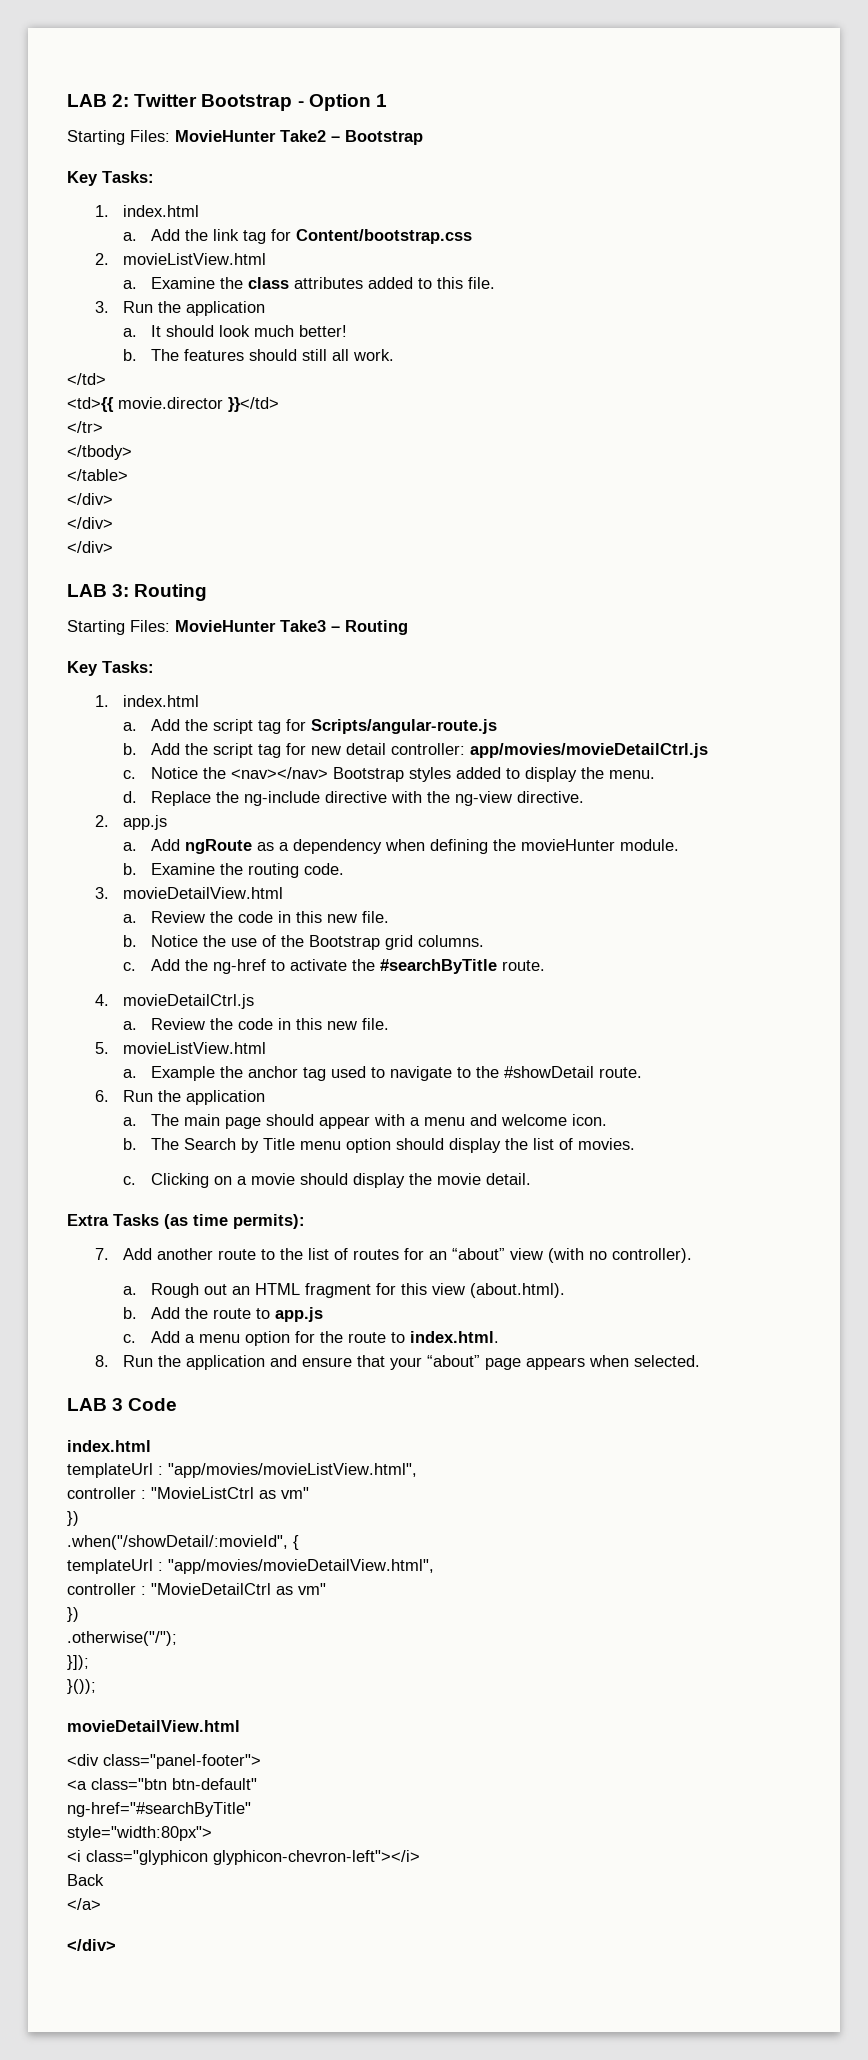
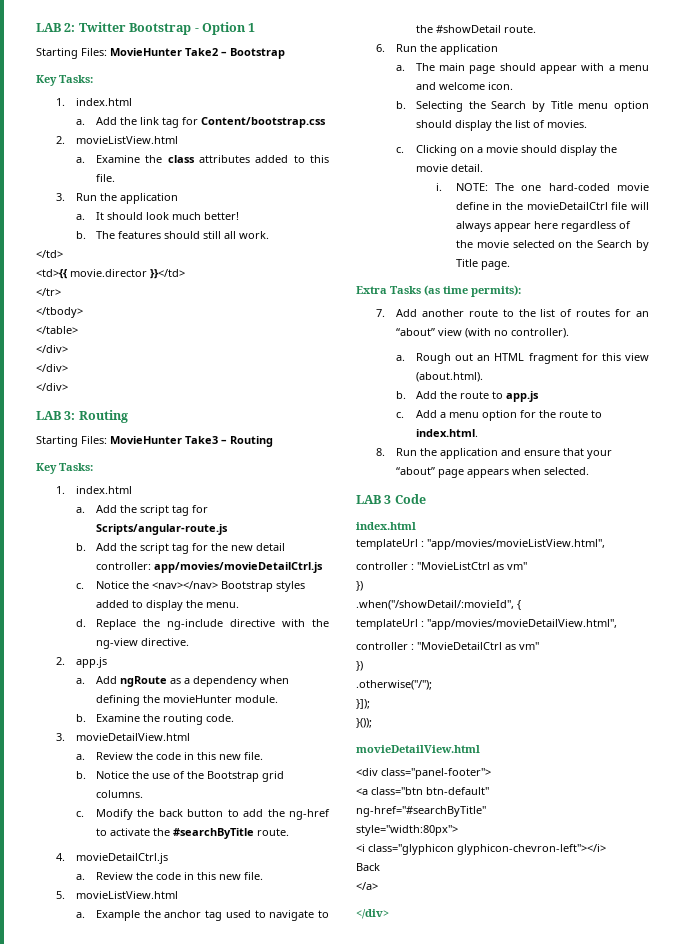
(306, 749) none -> [210,543,228,551] the
[150,959,180,971] Add -> [95,809,264,820] Modify the back button to add
[150,1138,179,1150] The -> [415,101,486,112] Selecting the
(531, 1179) none -> [435,183,649,191] [455,202,649,210] [455,221,631,232] [455,240,649,251] [455,259,510,270] // i. NOTE: The one hard-coded movie define in the movieDetailCtrl file will always appear here regardless of the movie selected on the Search by Title page.

